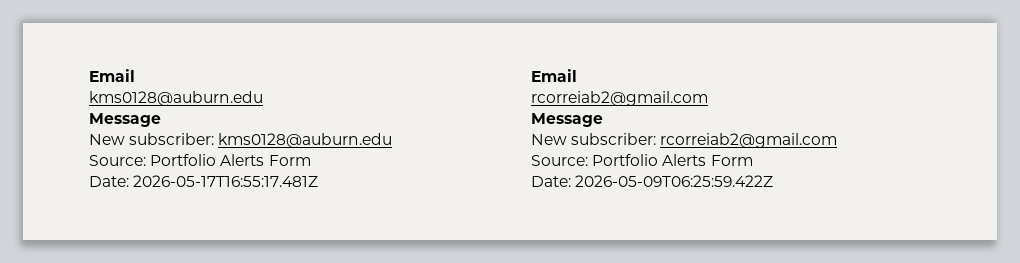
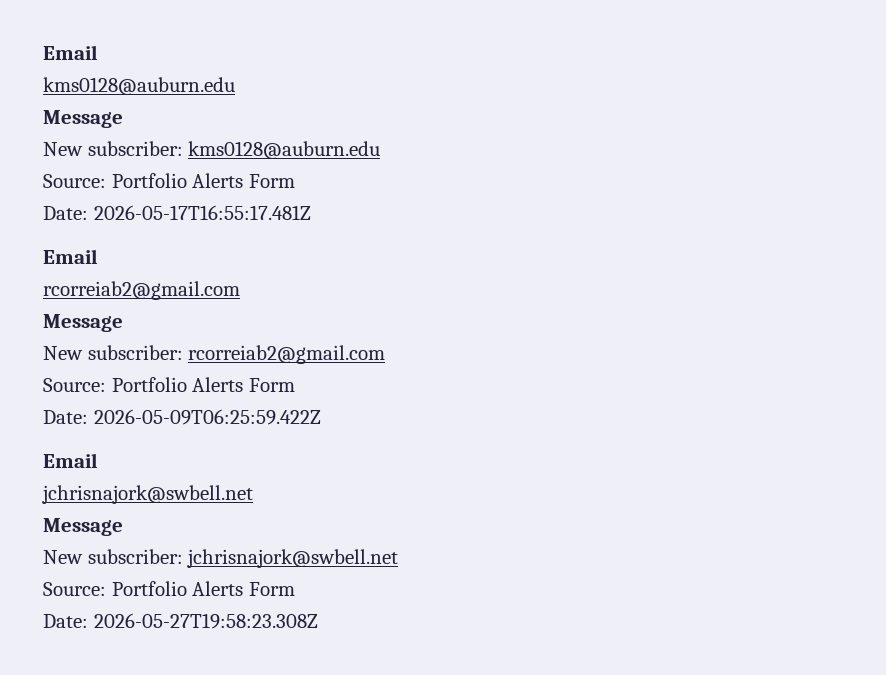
(774, 181) none -> [43,453,98,468] [42,485,253,504] [43,518,123,536] [43,549,399,568] [43,581,295,596] [43,613,318,629] // Email // jchrisnajork@swbell.net // Message // New subscriber: jchrisnajork@swbell.net // Source: Portfolio Alerts Form // Date: 2026-05-27T19:58:23.308Z

